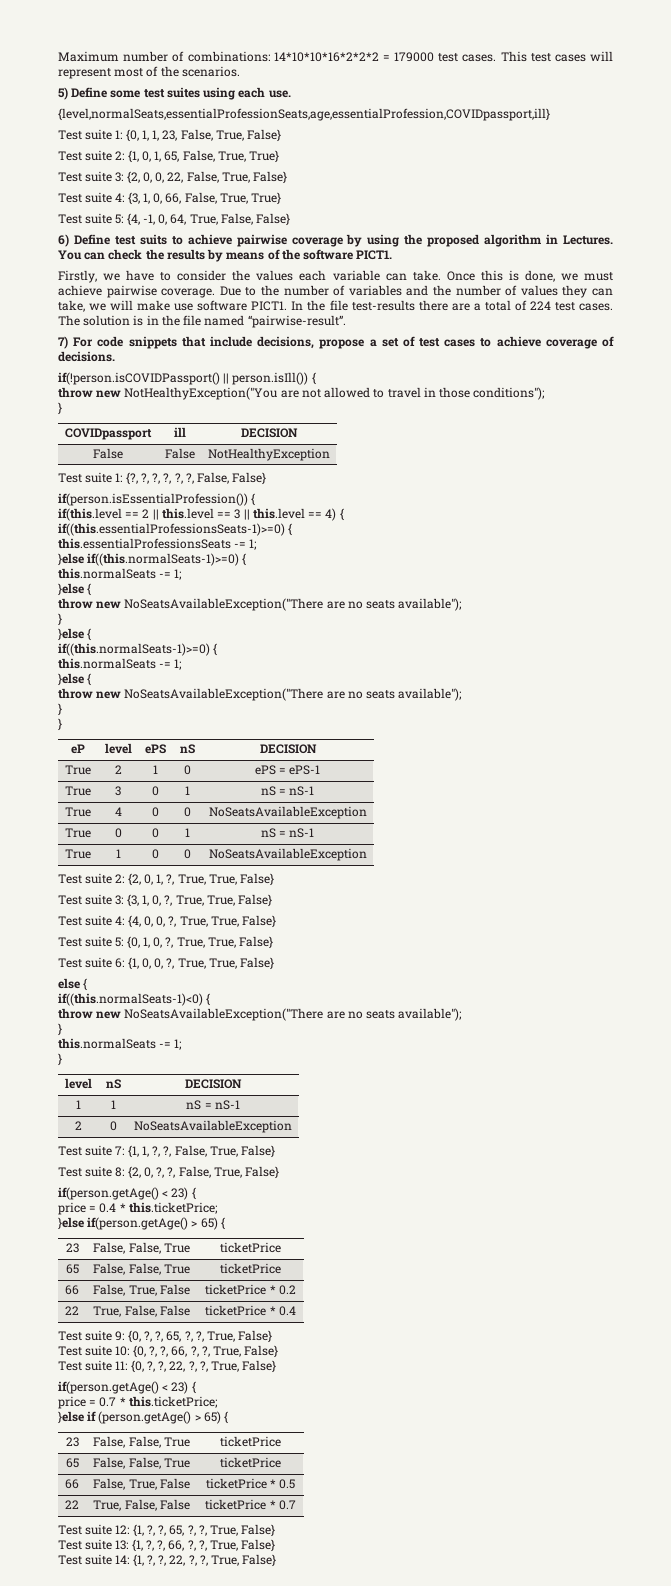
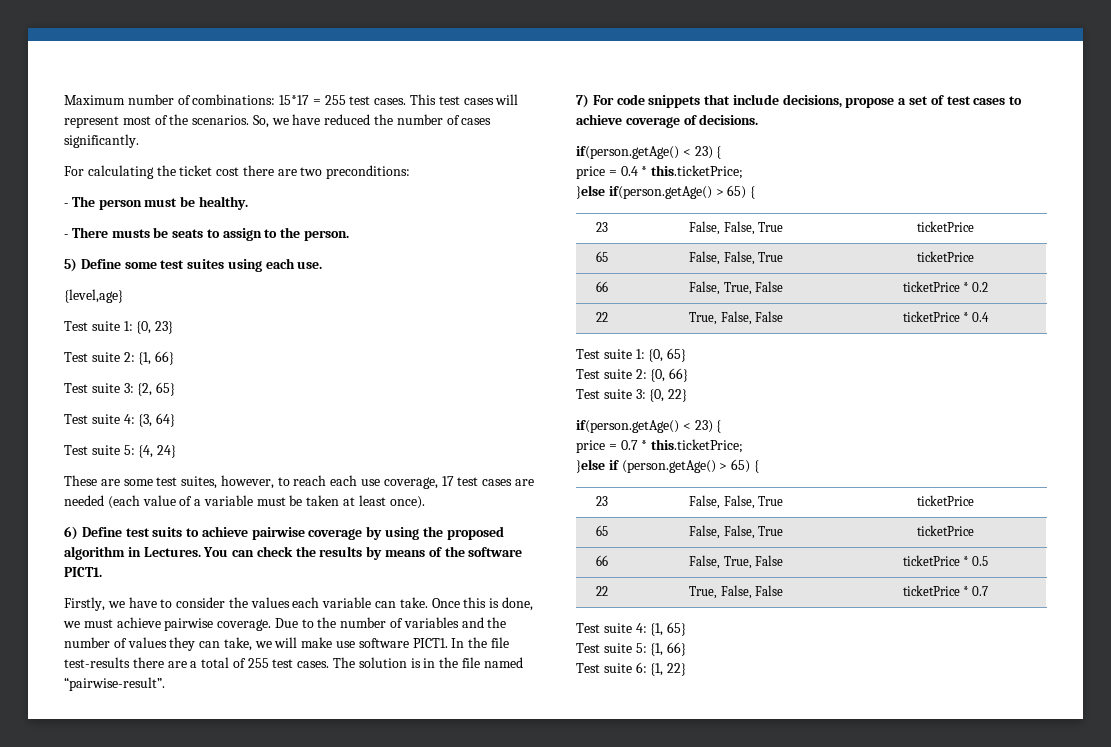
[273,52,434,62] 14*10*10*16*2*2*2 = 179000 -> [279,95,346,105] 15*17 = 255
(240, 71) none -> [252,114,492,128] [64,134,139,148] [64,165,411,179] [64,196,248,210] [64,227,350,241] So, we have reduced the number of cases significantly. // For calculating the ticket cost there are two preconditions: // - The person must be healthy. // - There musts be seats to assign to the person.
[58,108,550,121] [58,129,282,142] [58,150,280,163] [58,171,288,184] [58,192,282,205] [58,213,291,226] {level,normalSeats,essentialProfessionSeats,age,essentialProfession,COVIDpassport,ill} // Test suite 1: {0, 1, 1, 23, False, True, False} // Test suite 2: {1, 0, 1, 65, False, True, True} // Test suite 3: {2, 0, 0, 22, False, True, False} // Test suite 4: {3, 1, 0, 66, False, True, True} // Test suite 5: {4, -1, 0, 64, True, False, False} -> [64,289,123,303] [64,321,174,334] [64,351,175,365] [64,382,176,396] [64,413,176,427] [64,445,177,458] [64,475,534,489] [64,495,425,509] {level,age} // Test suite 1: {0, 23} // Test suite 2: {1, 66} // Test suite 3: {2, 65} // Test suite 4: {3, 64} // Test suite 5: {4, 24} // These are some test suites, however, to reach each use coverage, 17 test cases are needed (each value of a variable must be taken at least once).
[529,301,551,310] 224 -> [247,658,269,668] 255
[58,372,316,385] [58,387,546,400] [58,402,62,415] [65,428,152,440] [173,427,186,437] [241,428,298,438] [93,448,123,459] [164,448,195,459] [208,448,330,461] [58,472,267,485] [58,493,256,506] [58,508,344,521] [58,523,293,536] [58,538,258,550] [58,553,247,566] [58,568,183,580] [58,583,92,596] [58,598,463,611] [58,613,62,626] [58,628,92,641] [58,643,218,656] [58,658,183,670] [58,673,92,686] [58,688,463,701] [58,703,62,716] [58,718,62,731] [71,744,85,754] [104,743,132,754] [145,744,166,754] [179,744,195,754] [259,744,317,754] [65,765,91,775] [114,765,122,774] [153,765,158,774] [183,765,191,775] [254,765,321,775] [65,786,91,796] [115,786,121,796] [152,786,159,796] [184,786,190,795] [260,786,315,796] [65,807,91,817] [114,807,122,816] [152,807,159,817] [183,807,191,817] [208,806,367,819] [65,828,91,838] [114,828,122,838] [152,828,159,838] [184,828,190,837] [260,828,315,838] [65,849,91,859] [115,849,121,858] [152,849,159,859] [183,849,191,859] [208,848,367,861] [58,873,275,886] [58,894,273,907] [58,915,277,928] [58,936,274,949] [58,957,275,970] [58,978,88,991] [58,993,211,1006] [58,1008,463,1021] [58,1023,62,1036] [58,1038,183,1050] [58,1053,62,1066] [65,1078,92,1089] [105,1079,121,1089] [185,1079,242,1089] [76,1100,81,1109] [110,1100,116,1109] [186,1100,240,1110] [75,1121,82,1130] [109,1121,117,1131] [134,1120,292,1133] [58,1145,276,1158] [58,1166,280,1179] // if(!person.isCOVIDPassport() || person.isIll()) { // throw new NotHealthyException("You are not allowed to travel in those conditions"); // } // COVIDpassport | ill | DECISION // False | False | NotHealthyException // Test suite 1: {?, ?, ?, ?, ?, ?, False, False} // if(person.isEssentialProfession()) { // if(this.level == 2 || this.level == 3 || this.level == 4) { // if((this.essentialProfessionsSeats-1)>=0) { // this.essentialProfessionsSeats -= 1; // }else if((this.normalSeats-1)>=0) { // this.normalSeats -= 1; // }else { // throw new NoSeatsAvailableException("There are no seats available"); // } // }else { // if((this.normalSeats-1)>=0) { // this.normalSeats -= 1; // }else { // throw new NoSeatsAvailableException("There are no seats available"); // } // } // eP | level | ePS | nS | DECISION // True | 2 | 1 | 0 | ePS = ePS-1 // True | 3 | 0 | 1 | nS = nS-1 // True | 4 | 0 | 0 | NoSeatsAvailableException // True | 0 | 0 | 1 | nS = nS-1 // True | 1 | 0 | 0 | NoSeatsAvailableException // Test suite 2: {2, 0, 1, ?, True, True, False} // Test suite 3: {3, 1, 0, ?, True, True, False} // Test suite 4: {4, 0, 0, ?, True, True, False} // Test suite 5: {0, 1, 0, ?, True, True, False} // Test suite 6: {1, 0, 0, ?, True, True, False} // else { // if((this.normalSeats-1)<0) { // throw new NoSeatsAvailableException("There are no seats available"); // } // this.normalSeats -= 1; // } // level | nS | DECISION // 1 | 1 | nS = nS-1 // 2 | 0 | NoSeatsAvailableException // Test suite 7: {1, 1, ?, ?, False, True, False} // Test suite 8: {2, 0, ?, ?, False, True, False} -> (759, 119) none
[115,1330,273,1343] [58,1345,279,1358] [58,1360,277,1373] 9: {0, ?, ?, 65, ?, ?, True, False} // Test suite 10: {0, ?, ?, 66, ?, ?, True, False} // Test suite 11: {0, ?, ?, 22, ?, ?, True, False} -> [635,348,687,362] [576,368,689,382] [576,389,688,402] 1: {0, 65} // Test suite 2: {0, 66} // Test suite 3: {0, 22}
[115,1524,276,1537] [58,1539,276,1552] [58,1554,277,1567] 12: {1, ?, ?, 65, ?, ?, True, False} // Test suite 13: {1, ?, ?, 66, ?, ?, True, False} // Test suite 14: {1, ?, ?, 22, ?, ?, True, False} -> [635,622,687,636] [576,642,687,656] [576,662,687,676] 4: {1, 65} // Test suite 5: {1, 66} // Test suite 6: {1, 22}

